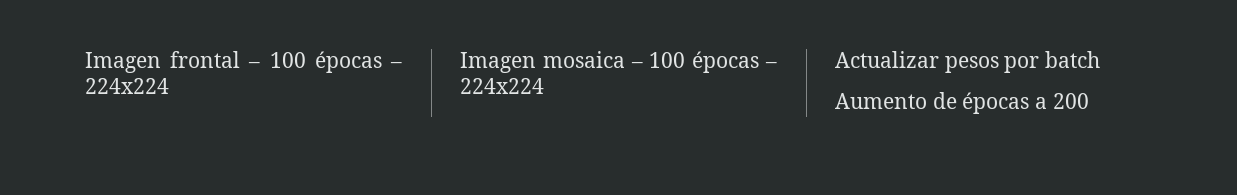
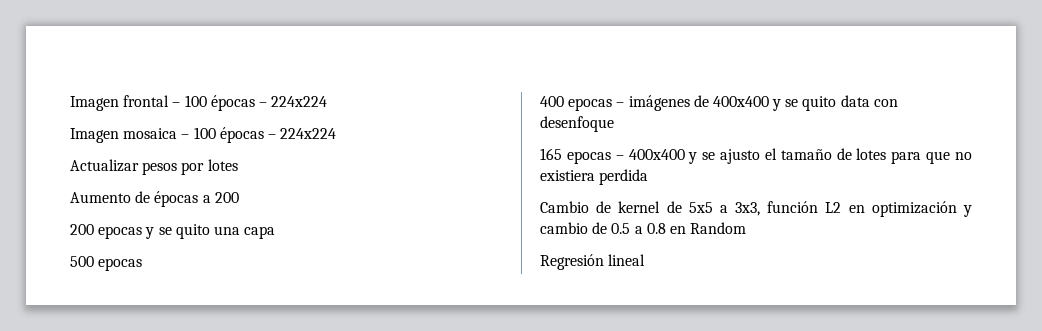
[1045,51,1101,68] batch -> [207,159,238,171] lotes
(1089, 101) none -> [70,224,276,239] [70,256,143,271] [540,95,898,111] [540,116,614,132] [540,148,972,164] [540,169,649,185] [540,201,972,217] [540,222,747,234] [540,254,646,270] // 200 epocas y se quito una capa // 500 epocas // 400 epocas – imágenes de 400x400 y se quito data con desenfoque // 165 epocas – 400x400 y se ajusto el tamaño de lotes para que no existiera perdida // Cambio de kernel de 5x5 a 3x3, función L2 en optimización y cambio de 0.5 a 0.8 en Random // Regresión lineal

